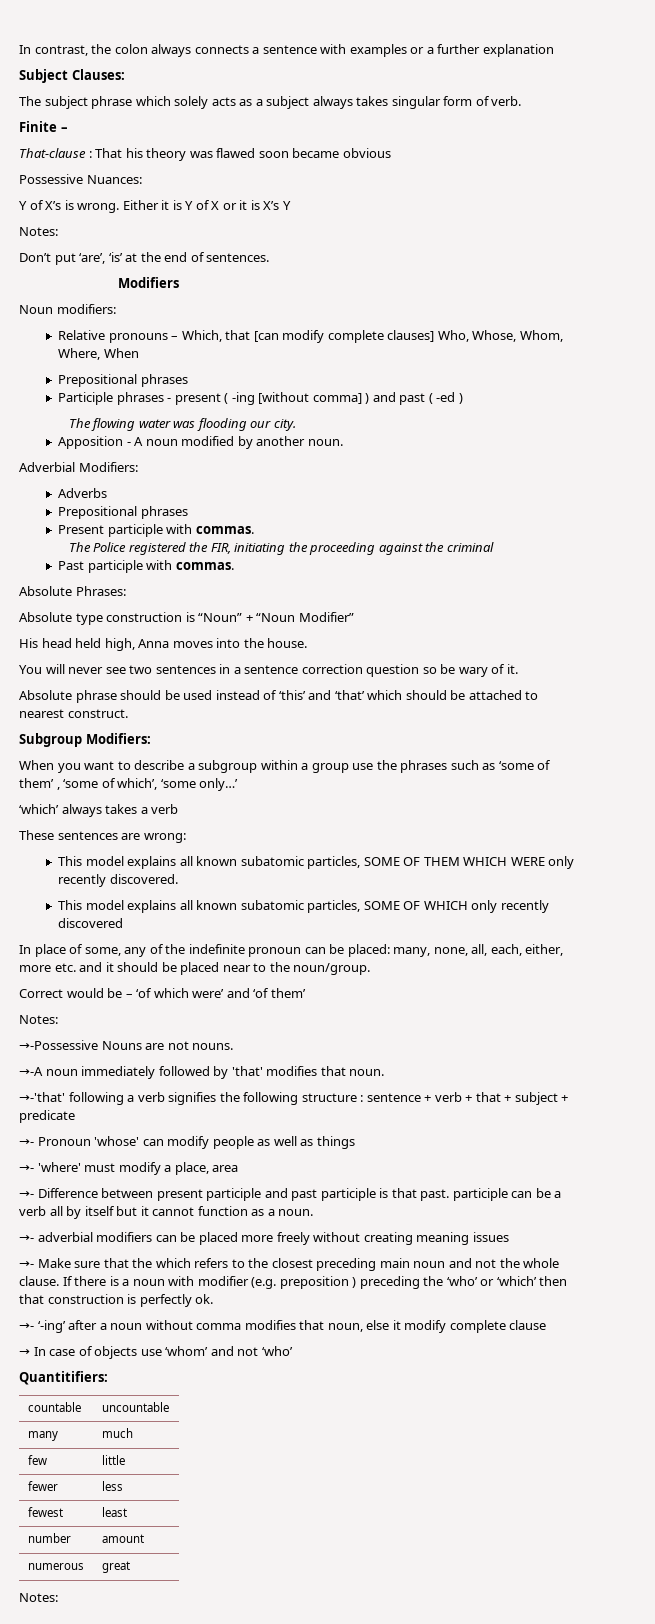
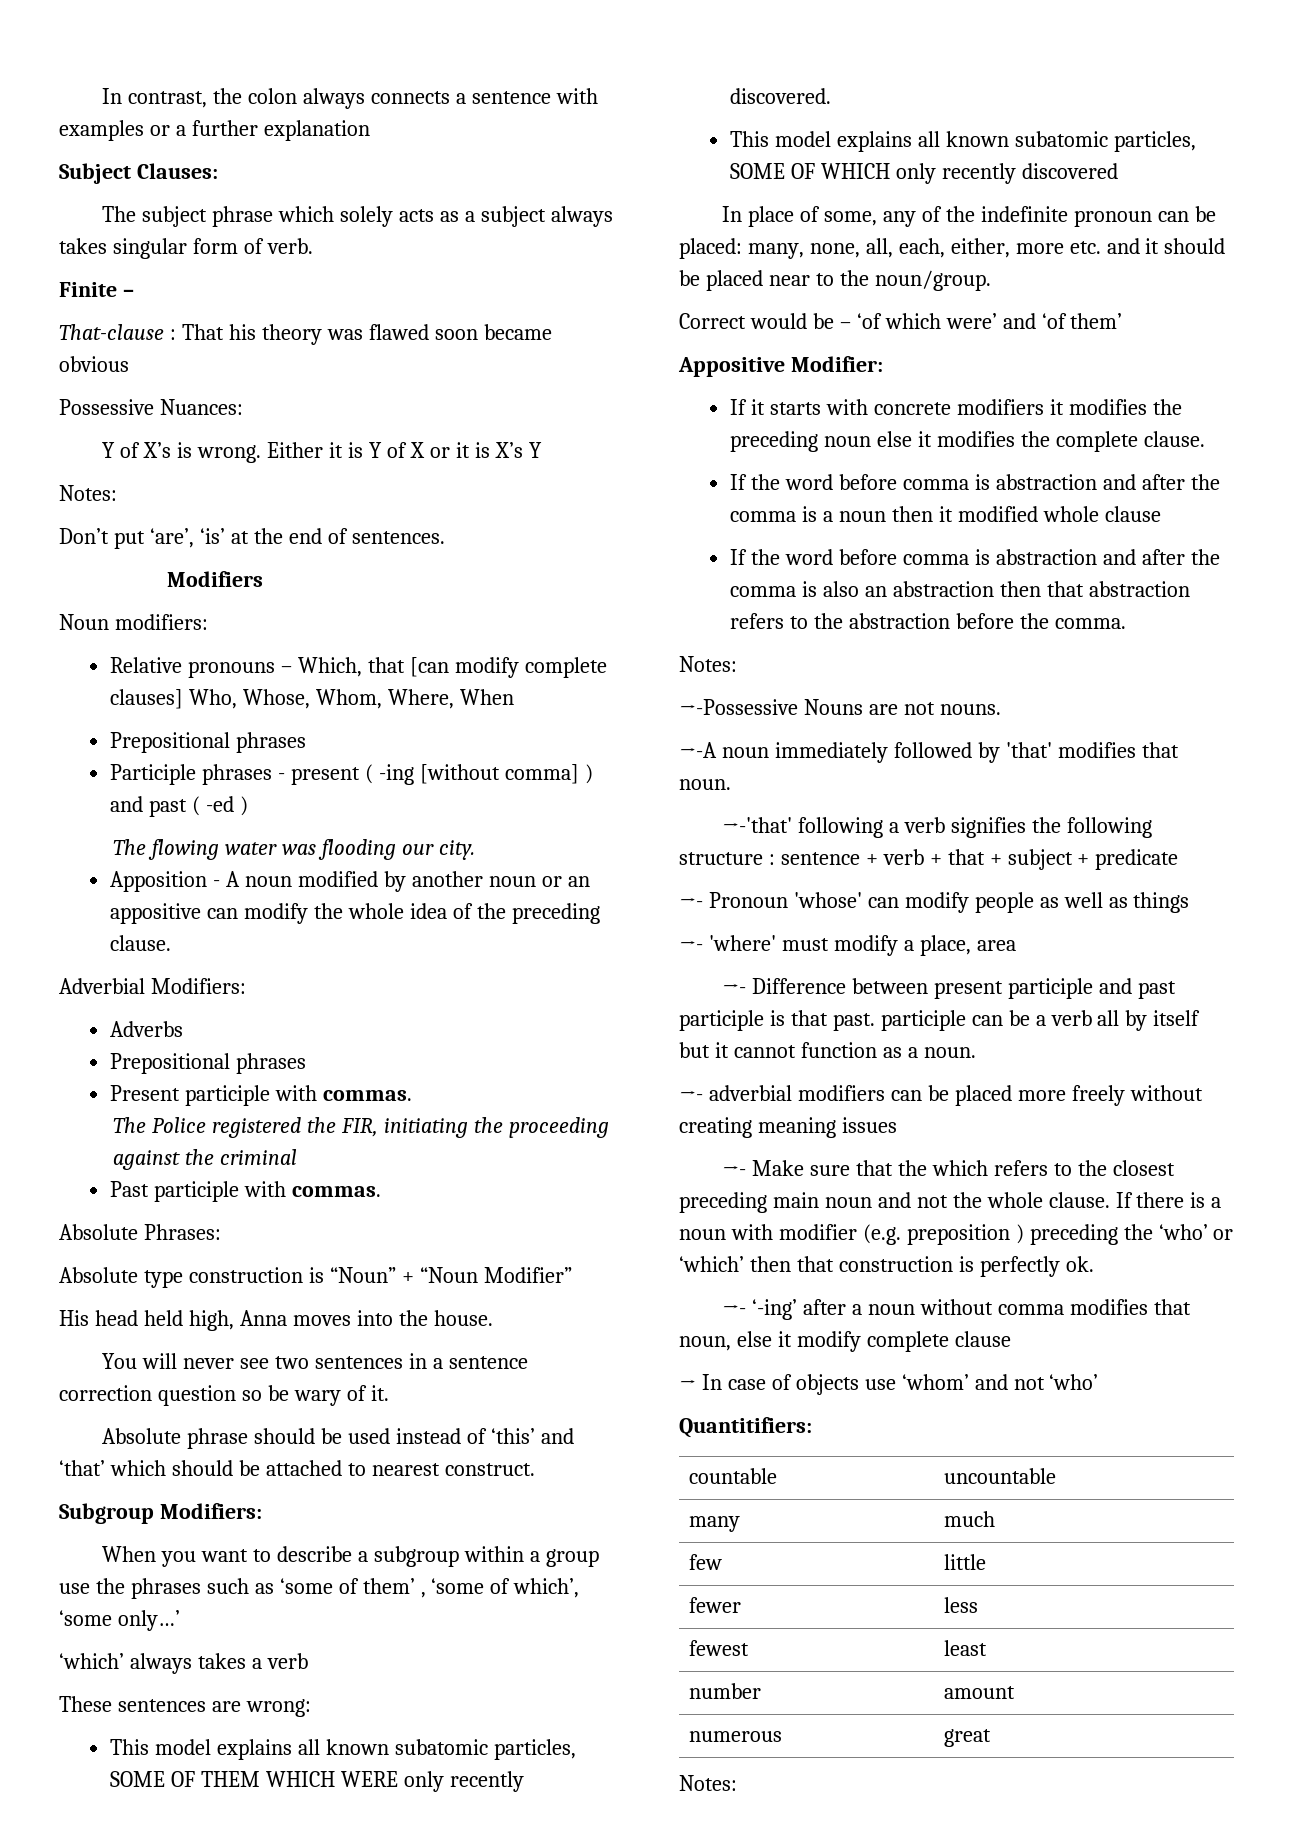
[307,439,343,446] noun. -> [488,876,590,887] [110,903,600,924] [110,935,172,951] noun or an appositive can modify the whole idea of the preceding clause.
(306, 993) none -> [678,356,883,377] [730,399,1182,415] [730,431,1205,452] [730,474,1220,490] [730,506,1161,522] [730,549,1220,565] [730,581,1190,597] [730,613,1126,629] // Appositive Modifier: // If it starts with concrete modifiers it modifies the preceding noun else it modifies the complete clause. // If the word before comma is abstraction and after the comma is a noun then it modified whole clause // If the word before comma is abstraction and after the comma is also an abstraction then that abstraction refers to the abstraction before the comma.

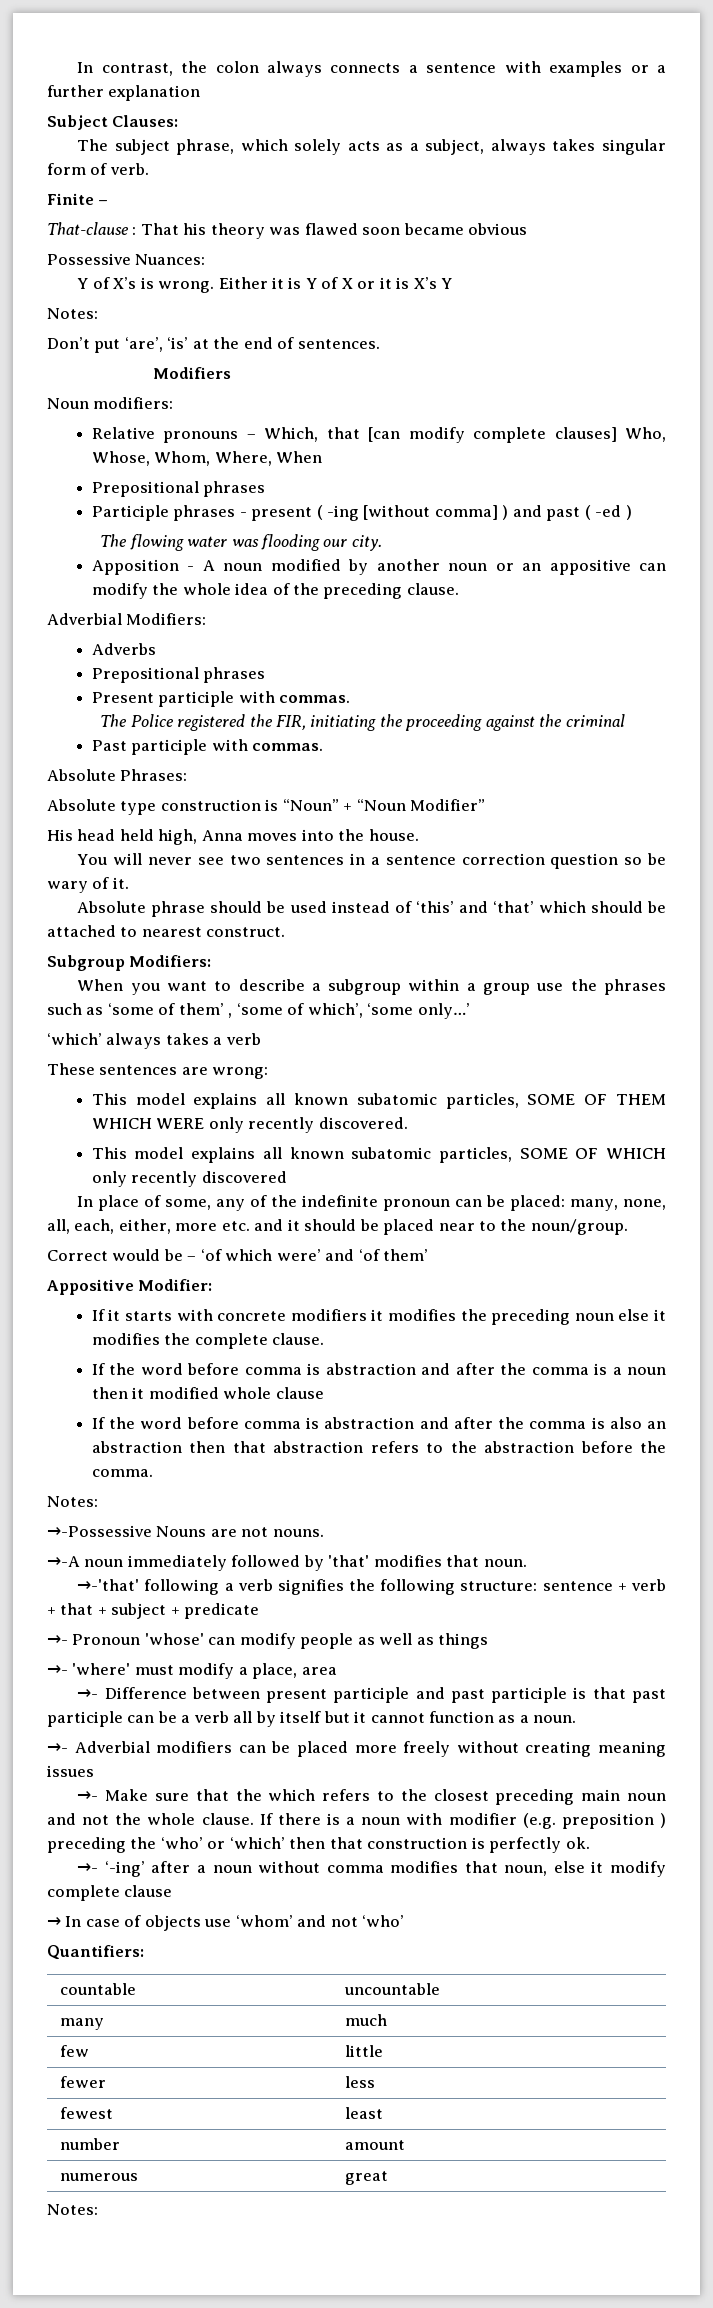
[212,206,274,227] phrase -> [176,139,235,155] phrase,
[480,206,546,227] subject -> [425,139,485,155] subject,
[679,852,775,865] structure : -> [460,1581,538,1591] structure:
[832,1013,875,1031] past. -> [632,1689,666,1703] past
[708,1085,792,1101] adverbial -> [74,1741,150,1753] Adverbial
[679,1417,812,1438] Quantitifiers: -> [47,1945,144,1960] Quantifiers:

